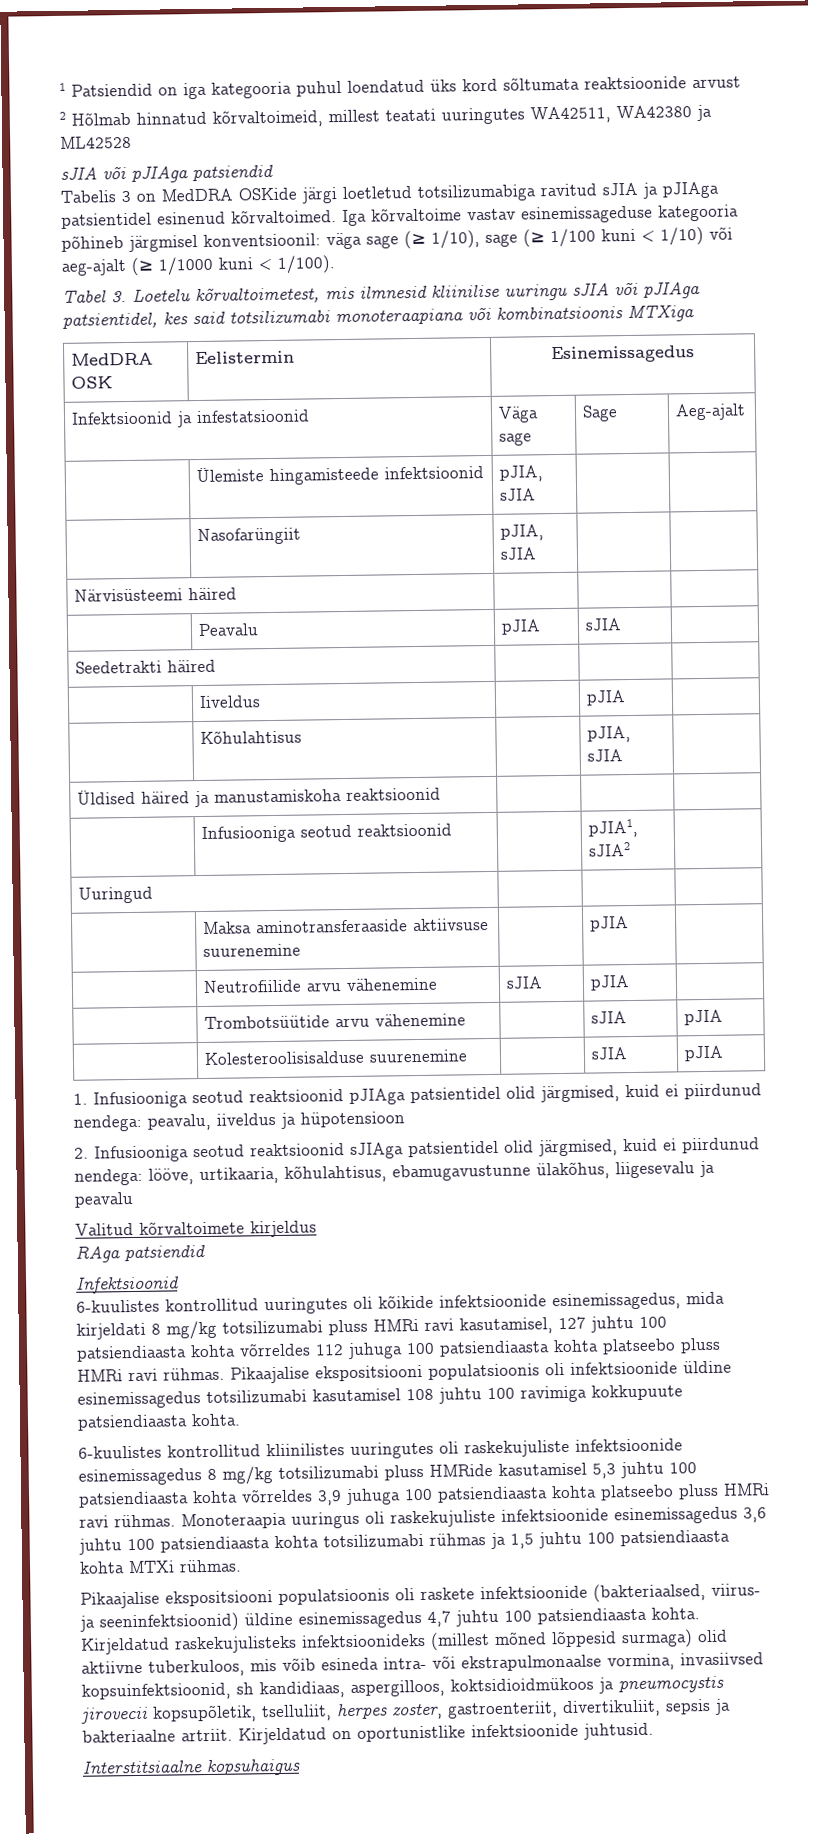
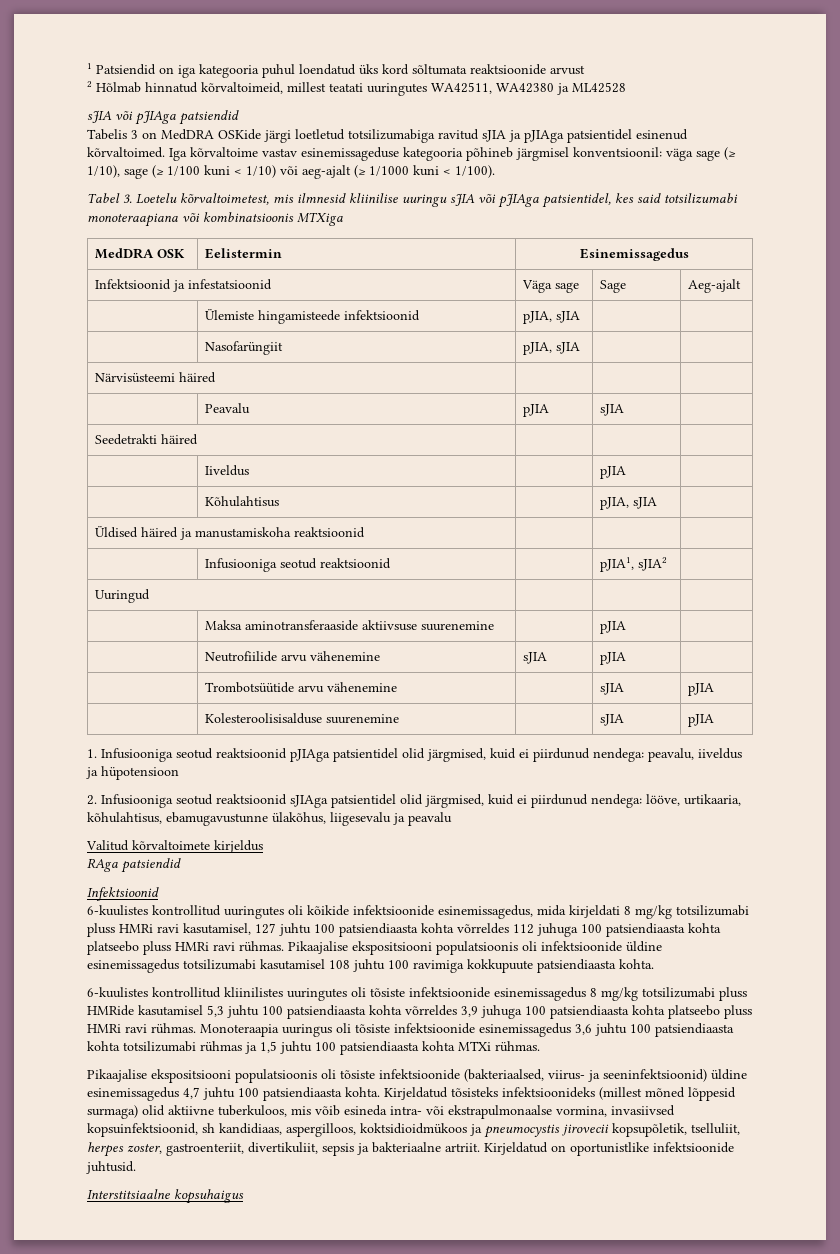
[464,1439,570,1458] raskekujuliste -> [370,988,405,997] tõsiste
[390,1509,496,1528] raskekujuliste -> [355,1024,390,1033] tõsiste
[420,1587,475,1601] raskete -> [340,1070,375,1079] tõsiste
[175,1635,297,1654] raskekujulisteks -> [451,1087,498,1097] tõsisteks

